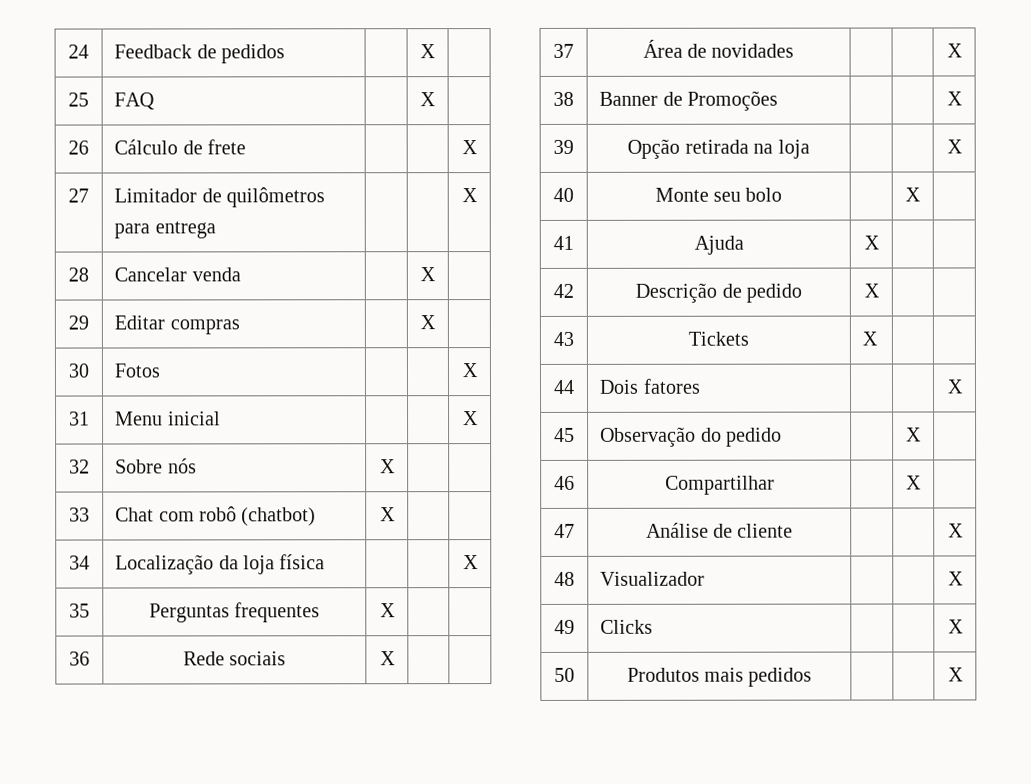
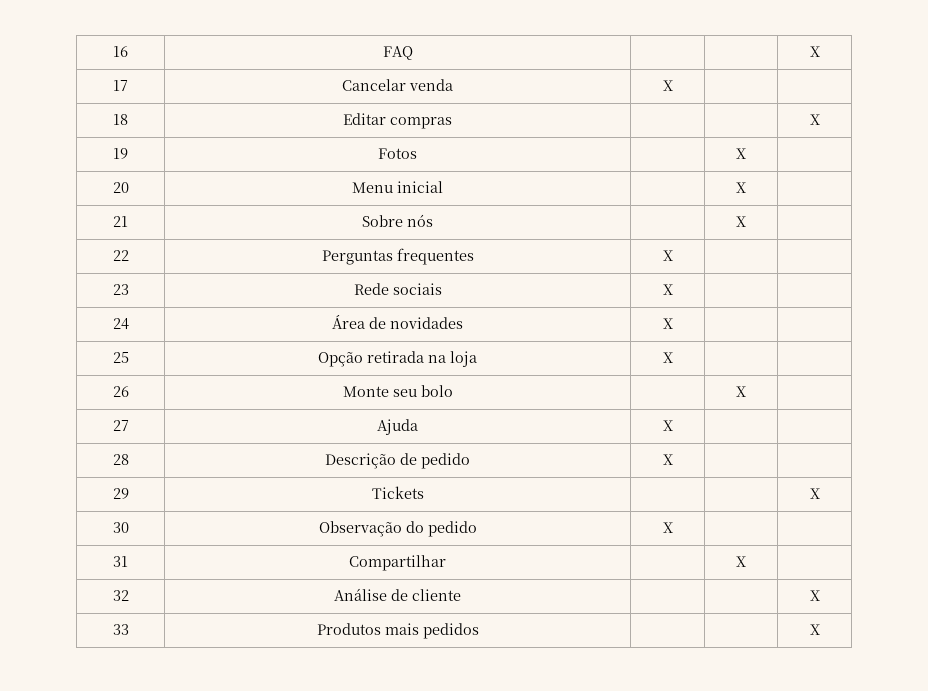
[68,44,89,59] [114,44,285,64] [420,44,436,59] [68,92,89,107] [114,92,156,110] [420,92,436,107] [68,140,89,155] [114,139,246,155] [461,140,478,155] [68,188,89,203] [114,187,325,208] [114,221,216,239] [461,188,478,203] [68,267,89,282] [114,267,241,282] [420,267,436,282] [68,315,89,330] [114,315,240,335] [420,315,436,330] [68,363,89,378] [114,363,161,378] [461,363,478,378] [69,411,90,426] [115,411,221,426] [462,411,479,426] [69,459,90,474] [115,458,197,474] [379,459,396,474] [69,507,90,522] [115,506,317,527] [379,507,396,522] [69,555,90,570] [115,554,326,575] [462,555,479,570] [69,603,90,618] 24 | Feedback de pedidos | | X | // 25 | FAQ | | X | // 26 | Cálculo de frete | | | X // 27 | Limitador de quilômetros para entrega | | | X // 28 | Cancelar venda | | X | // 29 | Editar compras | | X | // 30 | Fotos | | | X // 31 | Menu inicial | | | X // 32 | Sobre nós | X | | // 33 | Chat com robô (chatbot) | X | | // 34 | Localização da loja física | | | X // 35 -> [113,46,128,57] [382,46,413,60] [809,46,820,57] [113,80,128,91] [342,79,453,91] [662,80,673,91] [113,114,128,125] [343,113,452,129] [809,114,820,125] [113,148,128,159] [378,148,417,159] [736,148,746,159] [112,182,129,193] [352,181,443,193] [736,182,746,193] [113,216,128,227] [362,214,433,227] [736,216,746,227] [112,250,129,261] 16 | FAQ | | | X // 17 | Cancelar venda | X | | // 18 | Editar compras | | | X // 19 | Fotos | | X | // 20 | Menu inicial | | X | // 21 | Sobre nós | | X | // 22
[69,651,90,666] 36 -> [112,284,129,295] 23
[553,43,574,58] 37 -> [112,318,129,330] 24
[946,43,963,58] [553,91,574,106] [599,90,778,111] [946,91,963,106] [553,139,574,154] | | X // 38 | Banner de Promoções | | | X // 39 -> [662,318,673,329] [112,352,129,363] X | | // 25
[946,139,963,154] [553,187,574,202] | | X // 40 -> [662,352,673,363] [112,386,129,397] X | | // 26
[553,235,574,250] 41 -> [112,420,129,431] 27
[553,283,574,298] 42 -> [112,454,129,465] 28
[553,331,574,346] 43 -> [112,488,129,499] 29
[862,331,879,346] [553,379,575,394] [599,378,701,394] [946,379,964,394] [554,427,575,442] [600,426,782,447] [906,427,922,442] [554,475,575,490] X | | // 44 | Dois fatores | | | X // 45 | Observação do pedido | | X | // 46 -> [809,488,820,499] [112,522,129,533] [318,521,477,537] [662,522,673,533] [113,556,128,567] | | X // 30 | Observação do pedido | X | | // 31
[554,523,575,538] 47 -> [112,590,129,601] 32
[554,571,575,586] [600,571,706,586] [947,571,964,586] [554,619,575,634] [600,619,654,634] [947,619,964,634] [554,667,575,682] 48 | Visualizador | | | X // 49 | Clicks | | | X // 50 -> [112,624,129,635] 33

